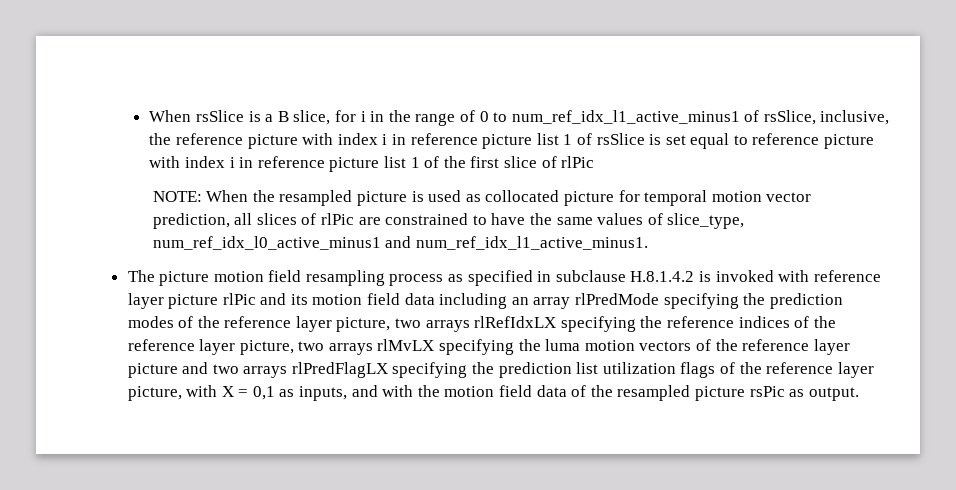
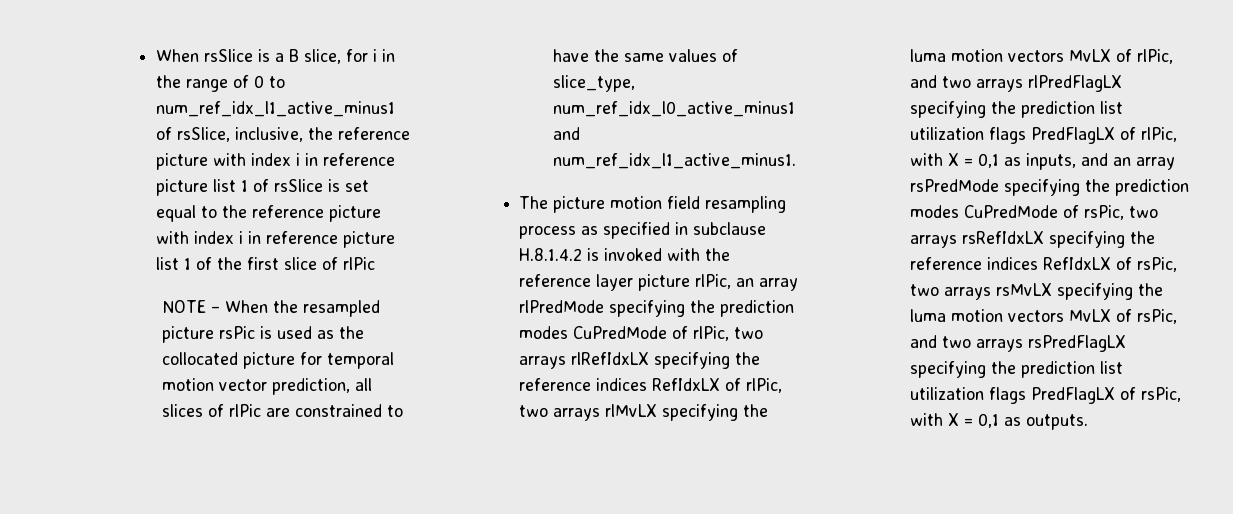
(748, 140) none -> [221,205,247,218] the
[152,191,202,202] NOTE: -> [161,300,220,313] NOTE –
(408, 198) none -> [218,326,255,339] rsPic
(481, 198) none -> [338,326,364,339] the
[813,270,881,282] [127,293,508,309] reference layer picture rlPic and its motion field data including -> [705,248,731,261] [519,274,732,291] the reference layer picture rlPic,
[178,316,391,332] of the reference layer picture, -> [573,326,730,341] CuPredMode of rlPic,
[794,316,836,328] [127,339,294,355] of the reference layer picture, -> [652,378,783,393] RefIdxLX of rlPic,
[696,339,850,355] [127,363,178,378] of the reference layer picture -> [1069,49,1174,64] MvLX of rlPic,
[720,362,874,378] [127,386,182,401] of the reference layer picture, -> [1031,127,1178,144] PredFlagLX of rlPic,
[382,385,859,401] with the motion field data of the resampled picture rsPic as output. -> [1113,157,1176,170] [910,179,1190,196] [910,205,1159,220] [910,231,1156,248] [910,257,1178,272] [910,283,1164,300] [910,309,1178,324] [910,335,1127,352] [910,361,1124,378] [910,387,1182,404] [910,413,1089,430] an array rsPredMode specifying the prediction modes CuPredMode of rsPic, two arrays rsRefIdxLX specifying the reference indices RefIdxLX of rsPic, two arrays rsMvLX specifying the luma motion vectors MvLX of rsPic, and two arrays rsPredFlagLX specifying the prediction list utilization flags PredFlagLX of rsPic, with X = 0,1 as outputs.

